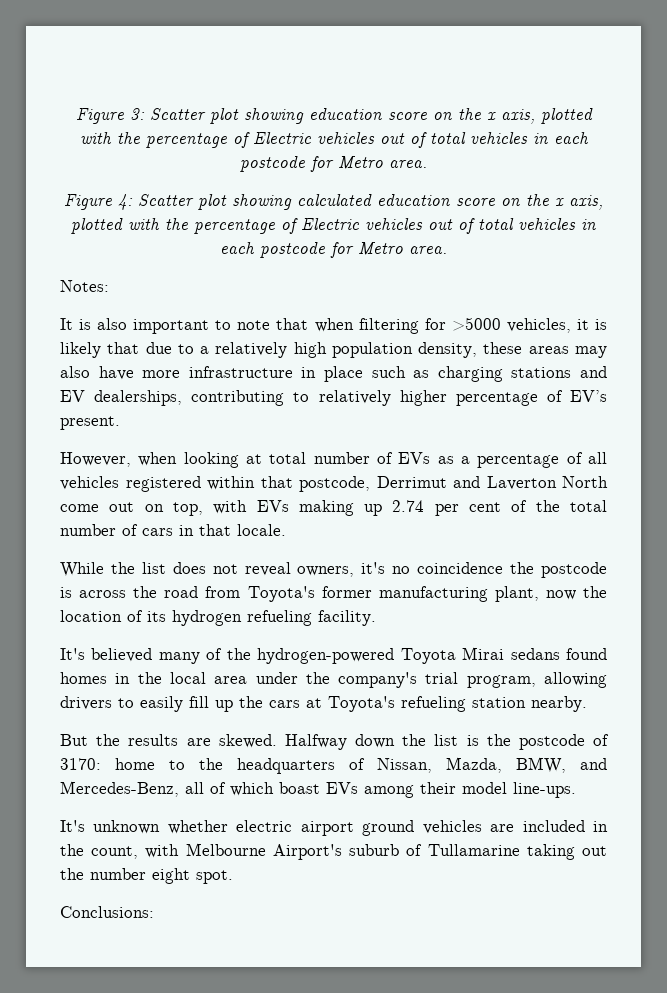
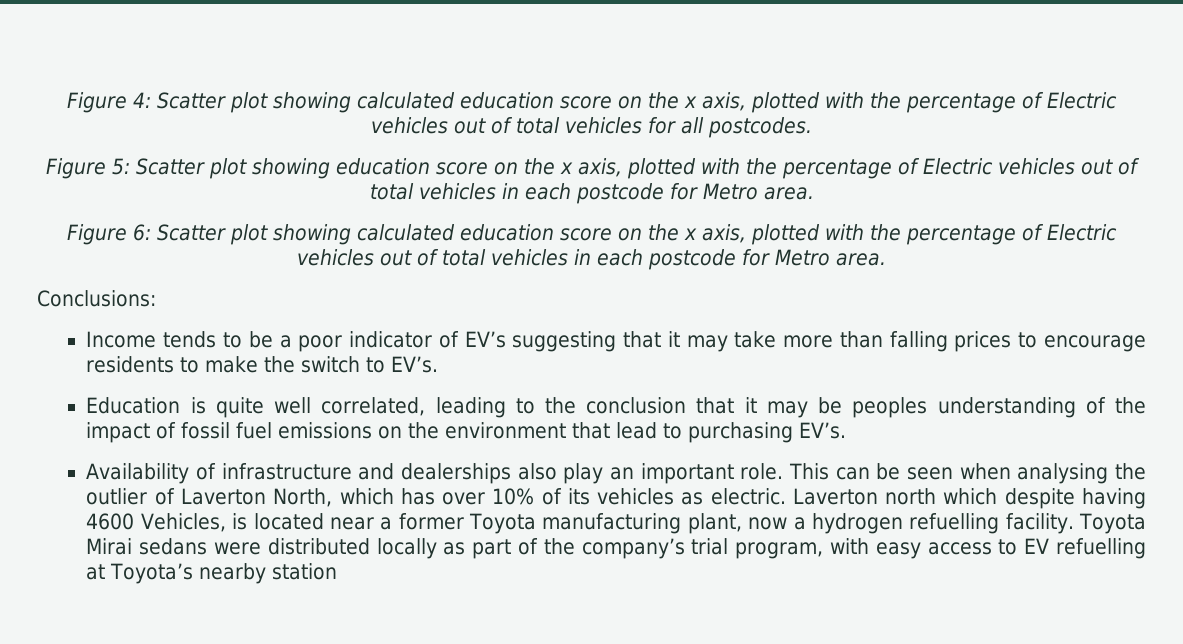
[75,108,145,124] Figure 3: -> [67,92,1117,113] [371,117,812,138] [46,158,130,179] Figure 4: Scatter plot showing calculated education score on the x axis, plotted with the percentage of Electric vehicles out of total vehicles for all postcodes. // Figure 5:
[118,194,133,210] 4: -> [133,224,151,241] 6:
[60,280,109,292] [60,317,607,334] [60,342,607,358] [60,366,608,382] [60,390,607,406] [60,416,120,430] [60,452,607,468] [60,476,608,492] [60,500,608,516] [60,524,286,536] [60,562,608,578] [60,586,608,602] [60,610,376,626] [60,647,608,664] [60,672,607,688] [60,696,587,712] [60,734,610,750] [60,757,607,774] [60,781,576,798] [60,820,609,836] [60,843,607,860] [60,868,233,884] [60,906,154,918] Notes: // It is also important to note that when filtering for >5000 vehicles, it is likely that due to a relatively high population density, these areas may also have more infrastructure in place such as charging stations and EV dealerships, contributing to relatively higher percentage of EV’s present. // However, when looking at total number of EVs as a percentage of all vehicles registered within that postcode, Derrimut and Laverton North come out on top, with EVs making up 2.74 per cent of the total number of cars in that locale. // While the list does not reveal owners, it's no coincidence the postcode is across the road from Toyota's former manufacturing plant, now the location of its hydrogen refueling facility. // It's believed many of the hydrogen-powered Toyota Mirai sedans found homes in the local area under the company's trial program, allowing drivers to easily fill up the cars at Toyota's refueling station nearby. // But the results are skewed. Halfway down the list is the postcode of 3170: home to the headquarters of Nissan, Mazda, BMW, and Mercedes-Benz, all of which boast EVs among their model line-ups. // It's unknown whether electric airport ground vehicles are included in the count, with Melbourne Airport's suburb of Tullamarine taking out the number eight spot. // Conclusions: -> [37,290,156,307] [86,331,1147,352] [86,356,439,373] [86,397,1147,418] [86,422,847,443] [86,463,1147,484] [86,488,1147,509] [86,513,1147,534] [86,538,1146,559] [86,563,338,584] Conclusions: // Income tends to be a poor indicator of EV’s suggesting that it may take more than falling prices to encourage residents to make the switch to EV’s. // Education is quite well correlated, leading to the conclusion that it may be peoples understanding of the impact of fossil fuel emissions on the environment that lead to purchasing EV’s. // Availability of infrastructure and dealerships also play an important role. This can be seen when analysing the outlier of Laverton North, which has over 10% of its vehicles as electric. Laverton north which despite having 4600 Vehicles, is located near a former Toyota manufacturing plant, now a hydrogen refuelling facility. Toyota Mirai sedans were distributed locally as part of the company’s trial program, with easy access to EV refuelling at Toyota’s nearby station

